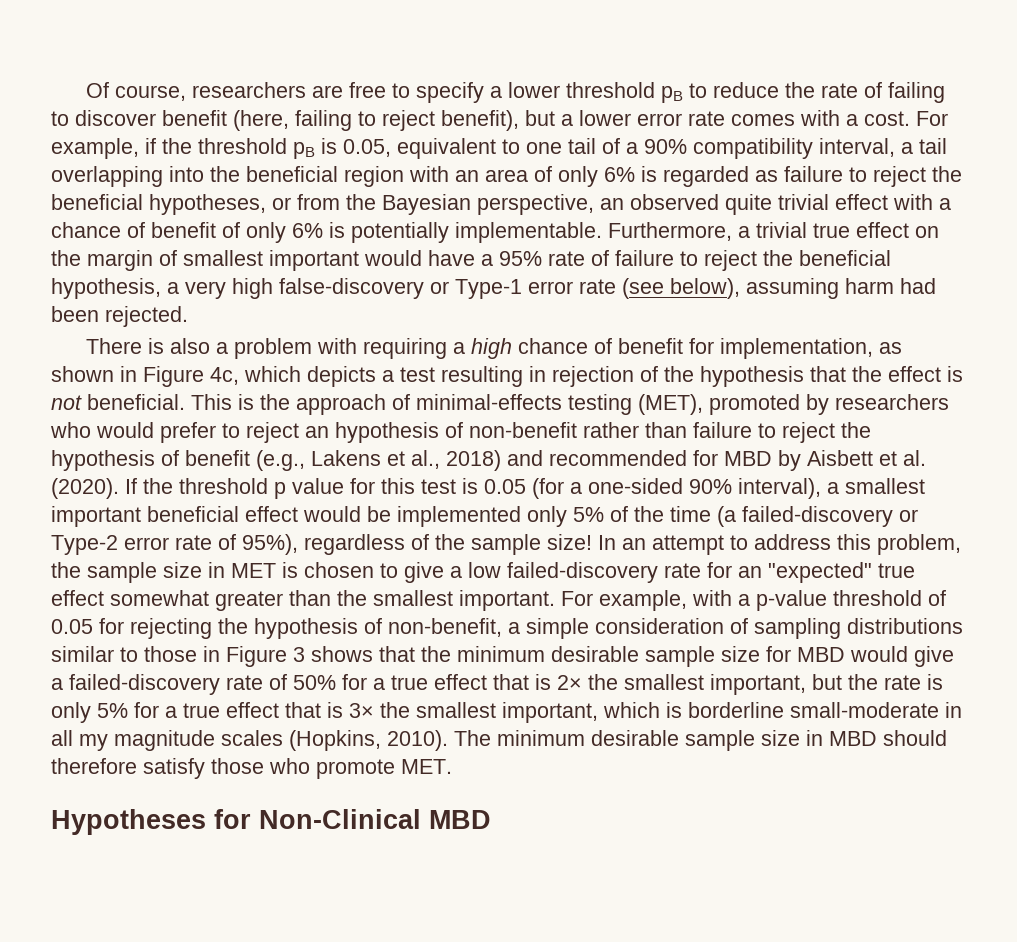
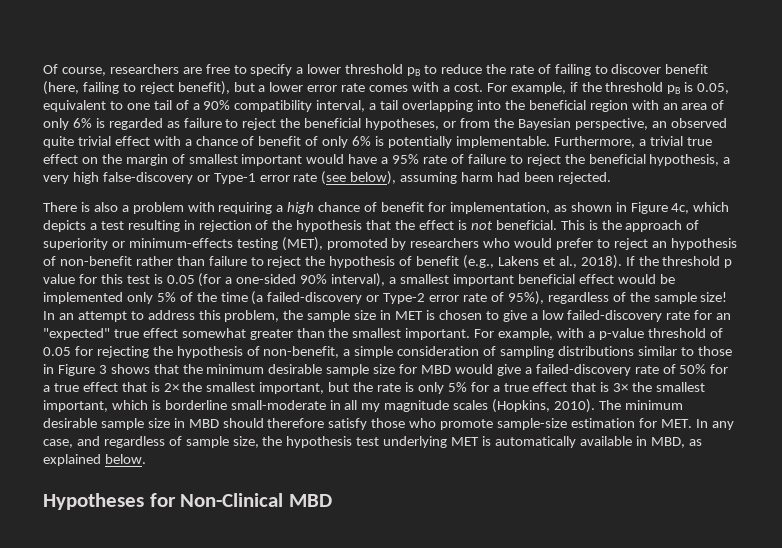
[416,394,562,410] minimal-effects -> [43,238,233,250] superiority or minimum-effects
[446,450,926,471] [51,478,119,499] 2018) and recommended for MBD by Aisbett et al. (2020). -> [580,255,622,269] 2018).
[401,759,452,774] MET. -> [497,418,734,430] [43,436,702,448] [43,454,146,466] sample-size estimation for MET. In any case, and regardless of sample size, the hypothesis test underlying MET is automatically available in MBD, as explained below.

